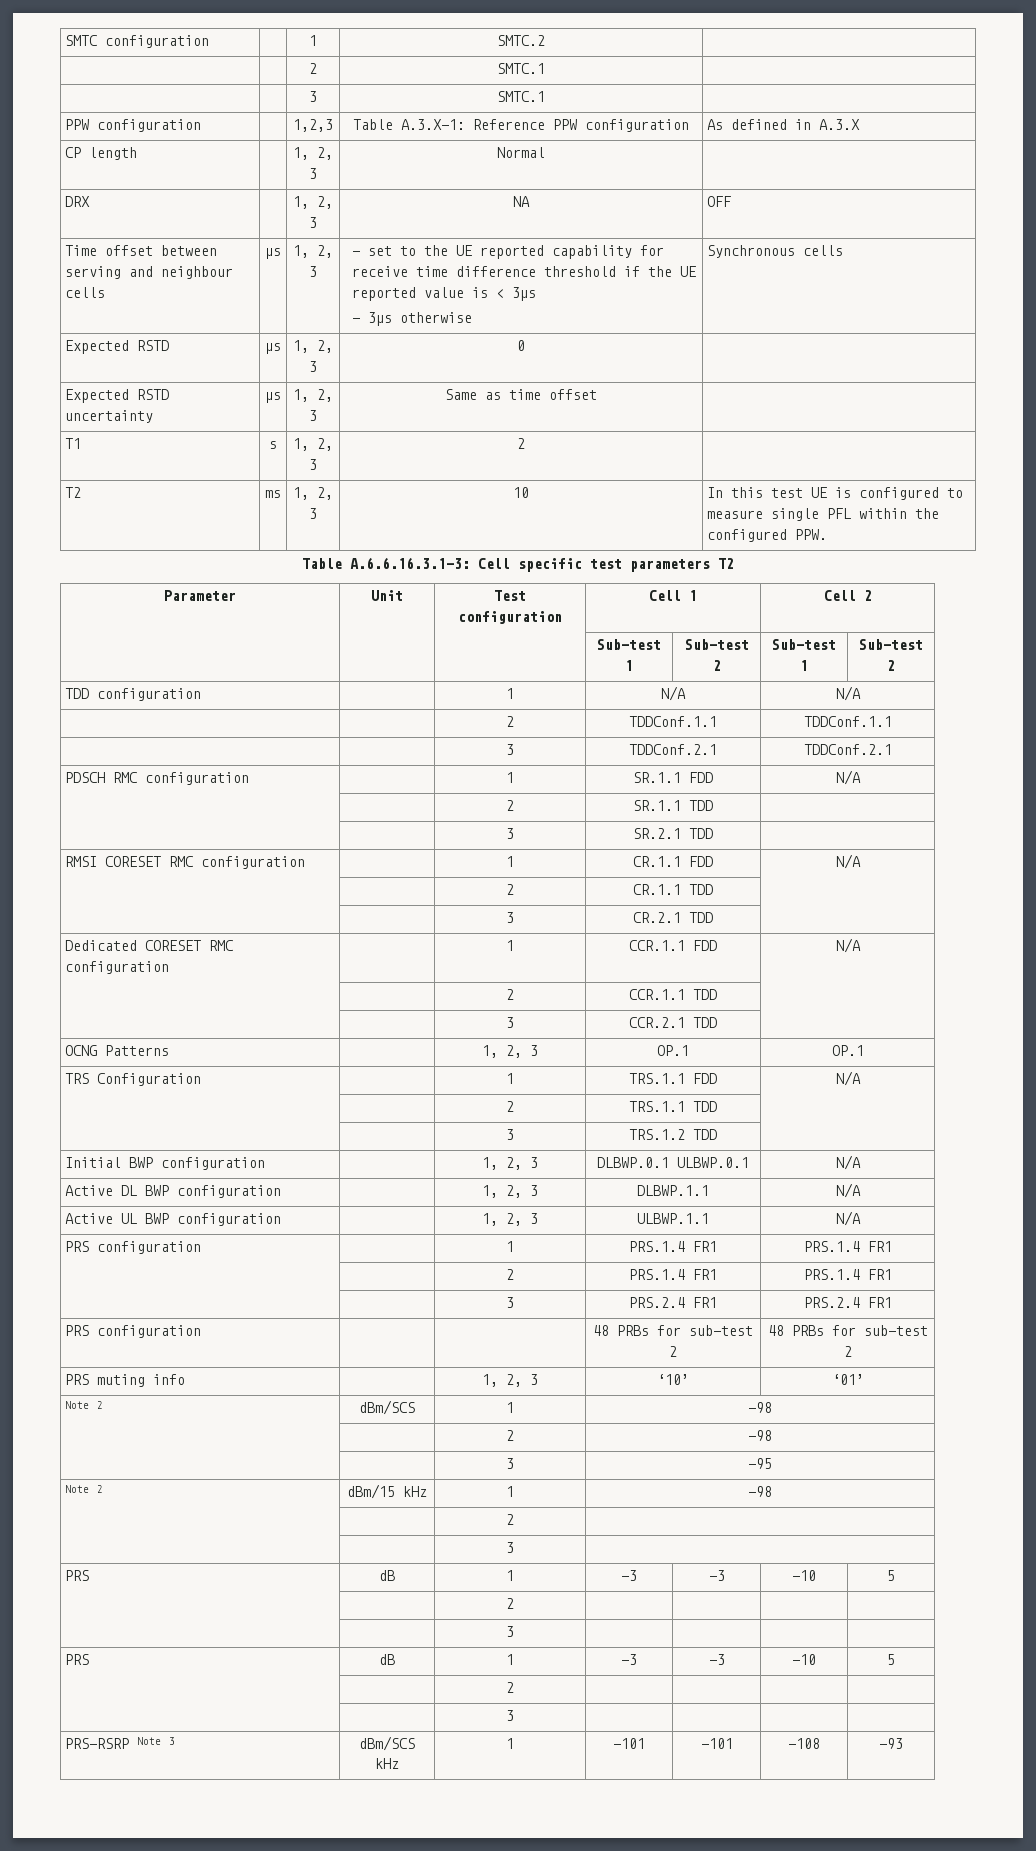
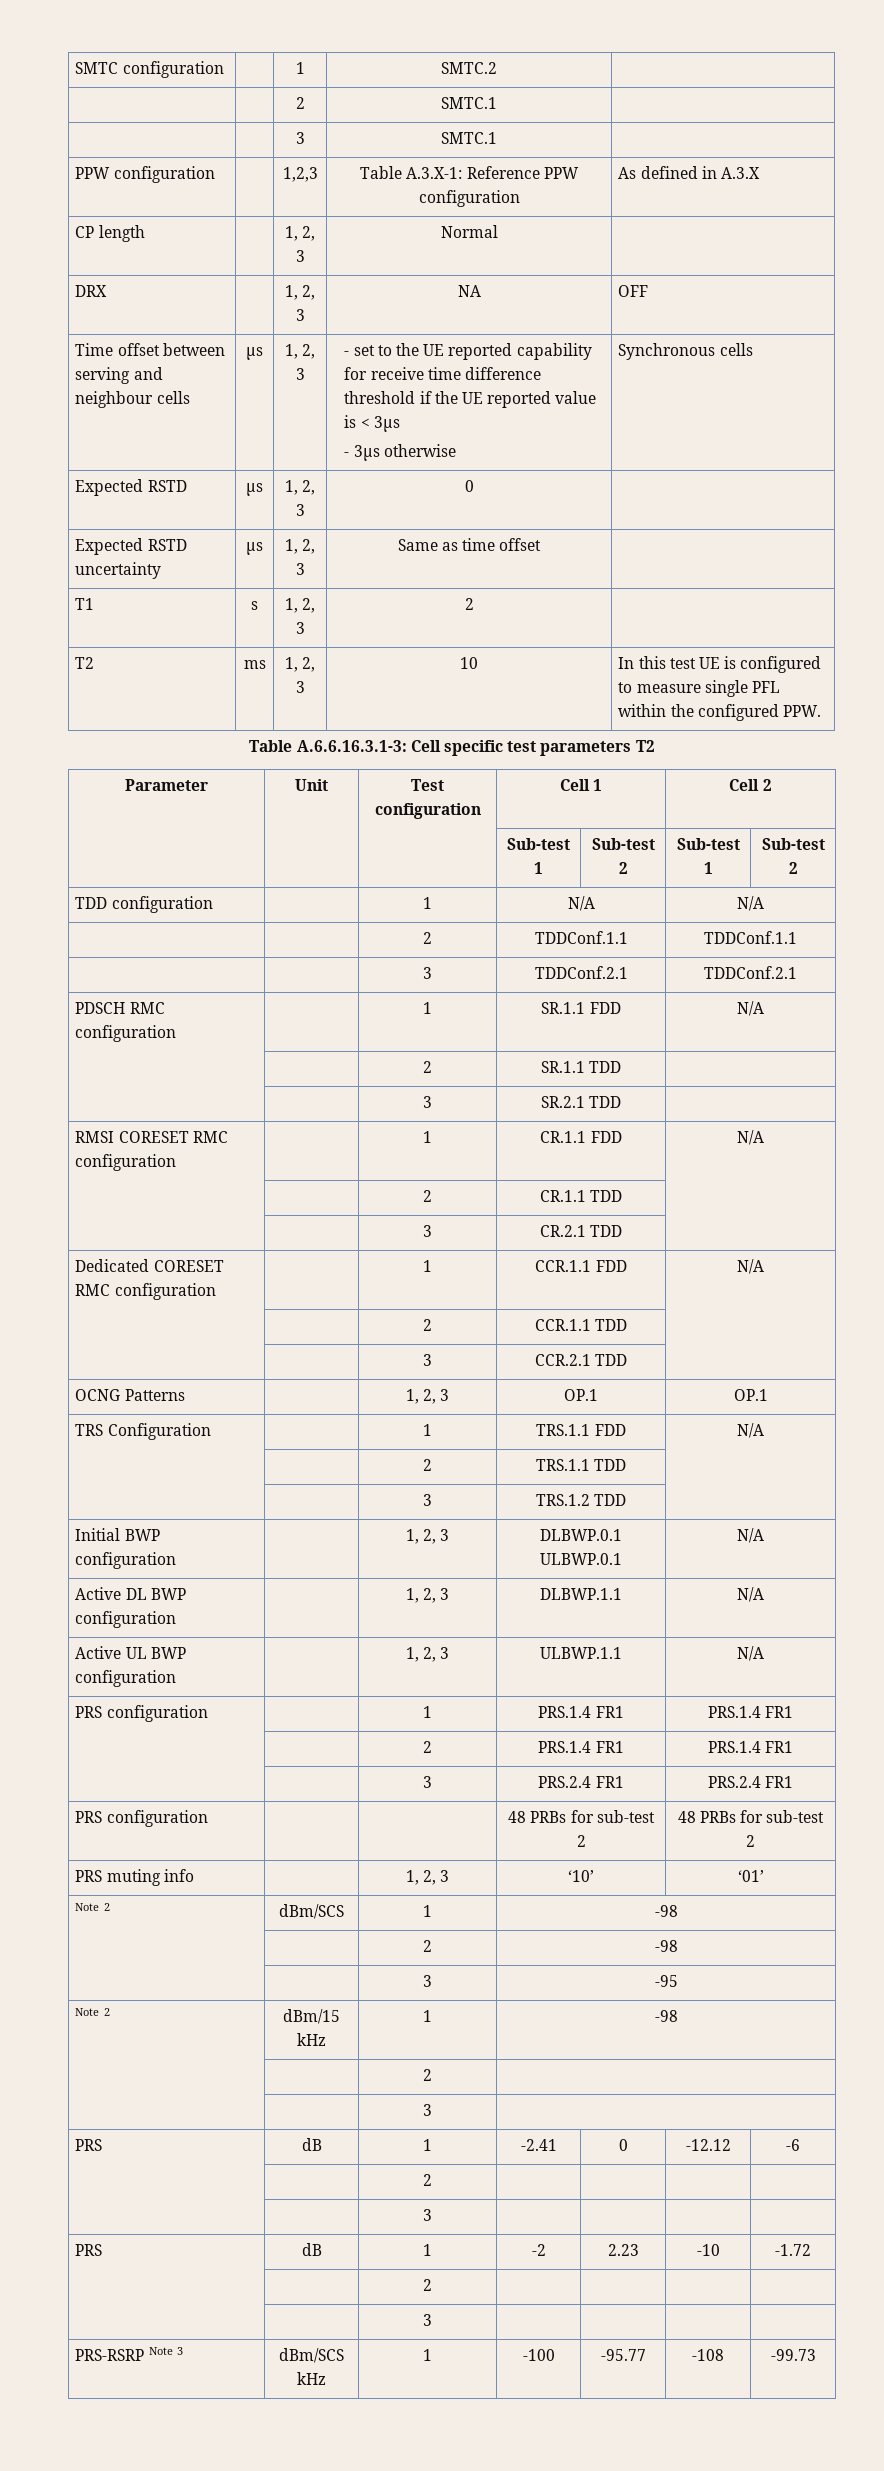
[621,1570,637,1581] [708,1570,725,1581] [792,1570,816,1581] [887,1570,895,1581] -3 | -3 | -10 | 5 -> [520,2139,557,2151] [618,2139,628,2151] [685,2139,731,2151] [786,2139,800,2151] -2.41 | 0 | -12.12 | -6
[621,1654,637,1665] [708,1654,725,1665] [792,1654,816,1665] [887,1654,895,1665] -3 | -3 | -10 | 5 -> [531,2244,546,2256] [607,2244,639,2256] [696,2244,720,2256] [775,2244,811,2256] -2 | 2.23 | -10 | -1.72
[613,1738,645,1749] [700,1738,733,1749] -101 | -101 -> [522,2349,555,2361] [600,2349,646,2361] -100 | -95.77
[879,1738,903,1749] -93 -> [770,2349,816,2361] -99.73

